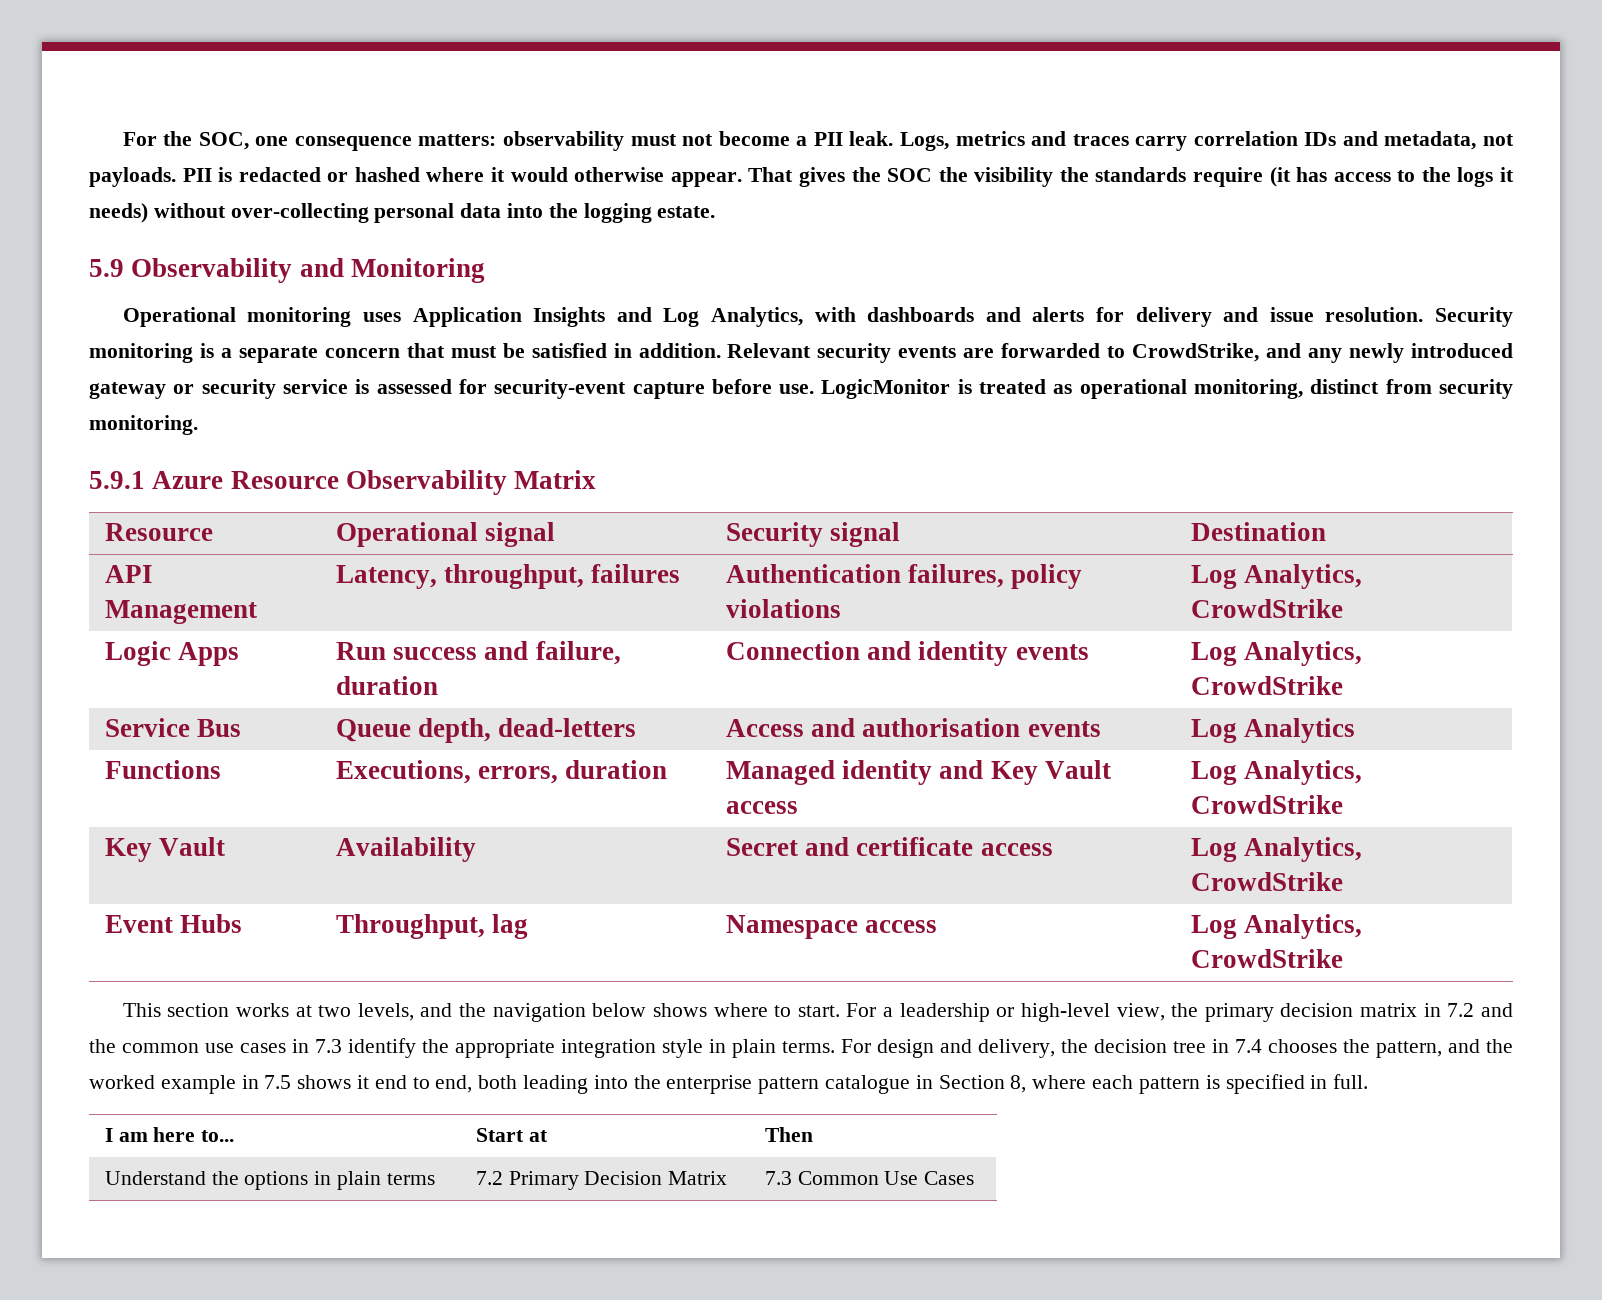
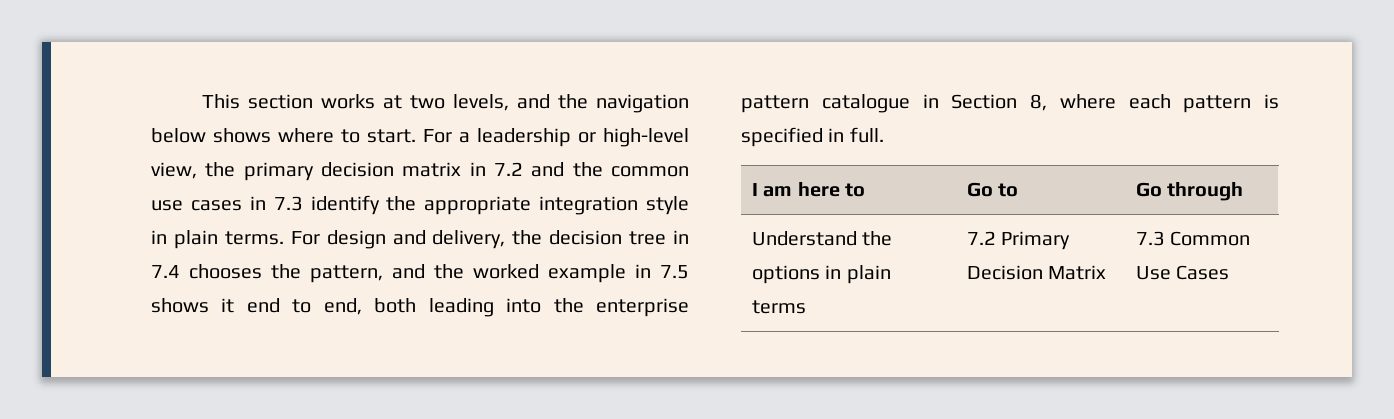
[122,131,1514,151] [89,167,1515,187] [89,203,716,223] [89,258,485,283] [122,307,1513,327] [89,343,1514,363] [89,379,1513,399] [89,415,198,435] [89,470,597,495] [104,523,213,541] [335,522,556,547] [725,522,901,547] [1190,522,1326,541] [104,565,153,583] [104,600,257,624] [335,564,681,589] [725,564,1083,589] [725,599,841,618] [1190,564,1363,589] [1190,599,1343,618] [104,641,240,666] [335,641,621,665] [335,676,438,695] [725,641,1089,666] [1190,641,1363,666] [1190,676,1343,695] [104,718,242,737] [335,718,637,743] [725,718,1101,737] [1190,718,1356,743] [104,760,221,779] [335,760,668,784] [725,760,1111,785] [725,801,798,814] [1190,760,1363,785] [1190,795,1343,814] [104,837,226,862] [335,837,476,862] [725,837,1053,856] [1190,837,1363,862] [1190,872,1343,891] [104,914,243,933] [335,914,529,939] [725,915,938,939] [1190,914,1363,939] [1190,949,1343,968] For the SOC, one consequence matters: observability must not become a PII leak. Logs, metrics and traces carry correlation IDs and metadata, not payloads. PII is redacted or hashed where it would otherwise appear. That gives the SOC the visibility the standards require (it has access to the logs it needs) without over-collecting personal data into the logging estate. // 5.9 Observability and Monitoring // Operational monitoring uses Application Insights and Log Analytics, with dashboards and alerts for delivery and issue resolution. Security monitoring is a separate concern that must be satisfied in addition. Relevant security events are forwarded to CrowdStrike, and any newly introduced gateway or security service is assessed for security-event capture before use. LogicMonitor is treated as operational monitoring, distinct from security monitoring. // 5.9.1 Azure Resource Observability Matrix // Resource | Operational signal | Security signal | Destination // API Management | Latency, throughput, failures | Authentication failures, policy violations | Log Analytics, CrowdStrike // Logic Apps | Run success and failure, duration | Connection and identity events | Log Analytics, CrowdStrike // Service Bus | Queue depth, dead-letters | Access and authorisation events | Log Analytics // Functions | Executions, errors, duration | Managed identity and Key Vault access | Log Analytics, CrowdStrike // Key Vault | Availability | Secret and certificate access | Log Analytics, CrowdStrike // Event Hubs | Throughput, lag | Namespace access | Log Analytics, CrowdStrike // -> (201, 101) none
[201,1130,235,1142] [475,1128,548,1142] [764,1127,813,1142] to... | Start at | Then -> [845,183,866,197] [966,182,1019,197] [1135,182,1244,201] to | Go to | Go through

